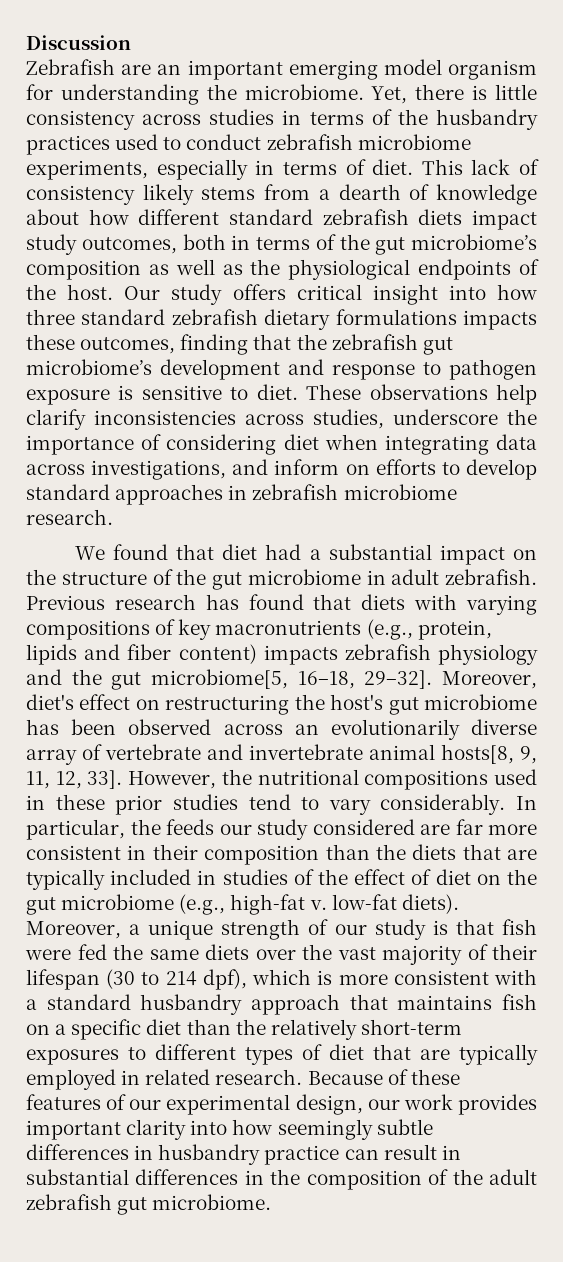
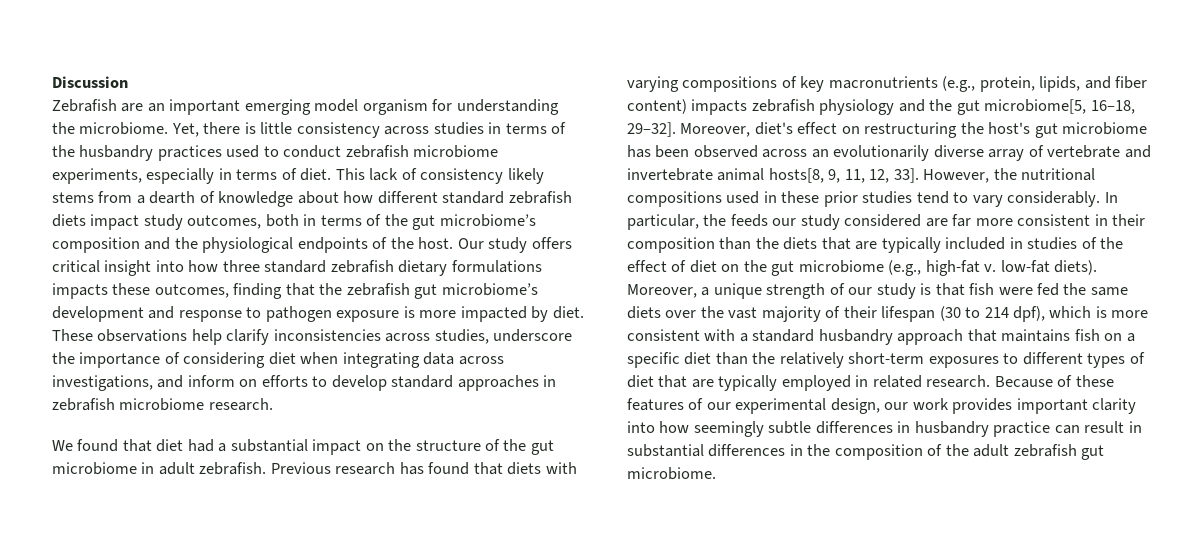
[148,259,243,275] as well as -> [144,237,171,250] and
[141,385,249,400] sensitive to -> [419,306,549,322] more impacted by
[26,644,77,665] lipids -> [1039,76,1081,92] lipids,

